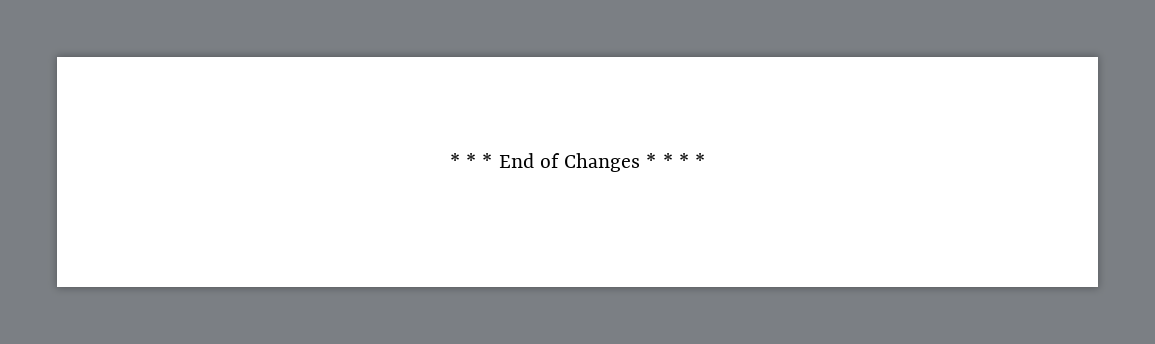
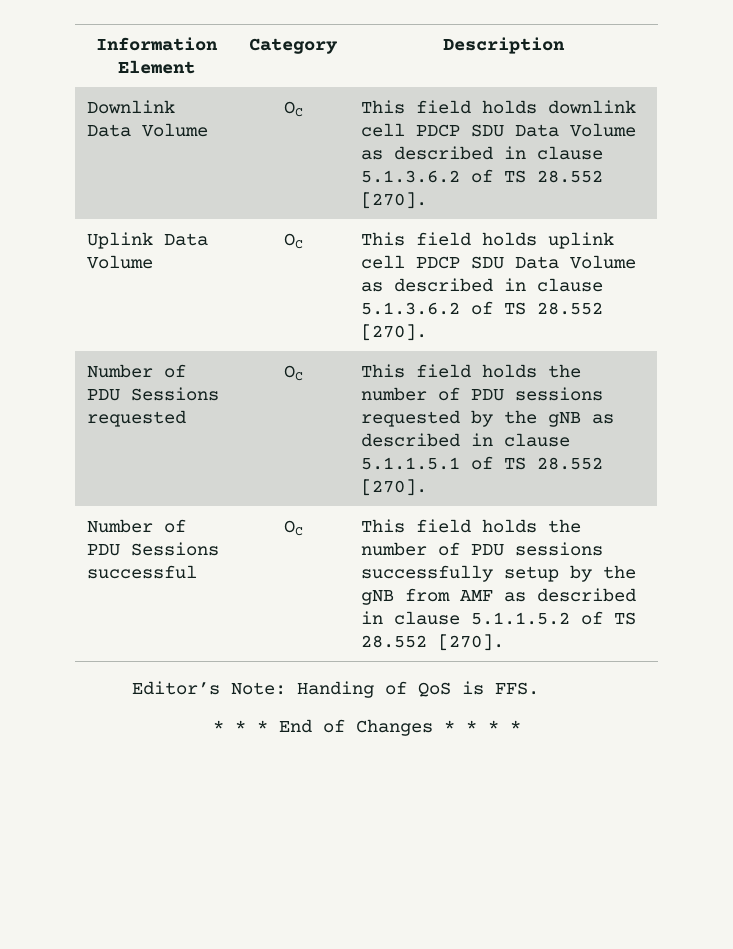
(450, 160) none -> [95,37,218,51] [117,60,195,74] [249,38,338,54] [443,37,565,54] [86,100,175,114] [86,123,208,137] [283,101,303,117] [360,100,636,114] [360,123,636,137] [360,146,603,160] [360,169,603,183] [360,192,427,209] [86,232,208,249] [86,255,153,269] [283,233,303,249] [360,232,614,249] [360,255,636,269] [360,278,603,292] [360,301,603,315] [360,324,427,341] [86,364,186,378] [86,387,219,401] [86,410,186,427] [283,365,303,381] [360,364,581,378] [360,387,603,401] [360,410,614,427] [360,433,570,447] [360,456,603,470] [360,479,427,496] [86,519,186,533] [86,542,219,556] [86,565,197,579] [283,520,303,536] [360,519,581,533] [360,542,603,556] [360,565,636,582] [360,588,636,605] [360,611,636,625] [360,634,504,651] [131,681,539,698] Information Element | Category | Description // Downlink Data Volume | OC | This field holds downlink cell PDCP SDU Data Volume as described in clause 5.1.3.6.2 of TS 28.552 [270]. // Uplink Data Volume | OC | This field holds uplink cell PDCP SDU Data Volume as described in clause 5.1.3.6.2 of TS 28.552 [270]. // Number of PDU Sessions requested | OC | This field holds the number of PDU sessions requested by the gNB as described in clause 5.1.1.5.1 of TS 28.552 [270]. // Number of PDU Sessions successful | OC | This field holds the number of PDU sessions successfully setup by the gNB from AMF as described in clause 5.1.1.5.2 of TS 28.552 [270]. // Editor’s Note: Handing of QoS is FFS. //

